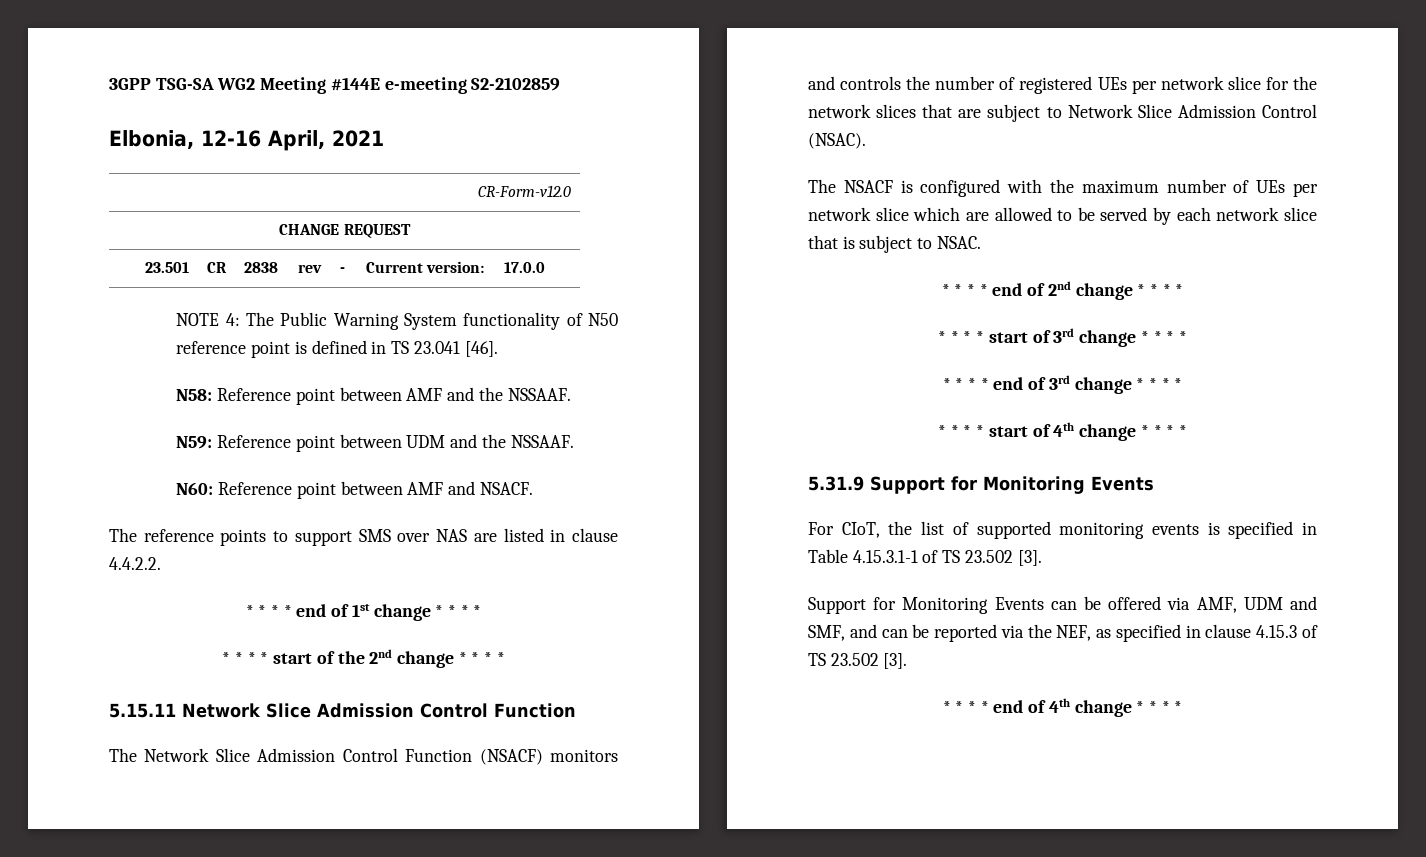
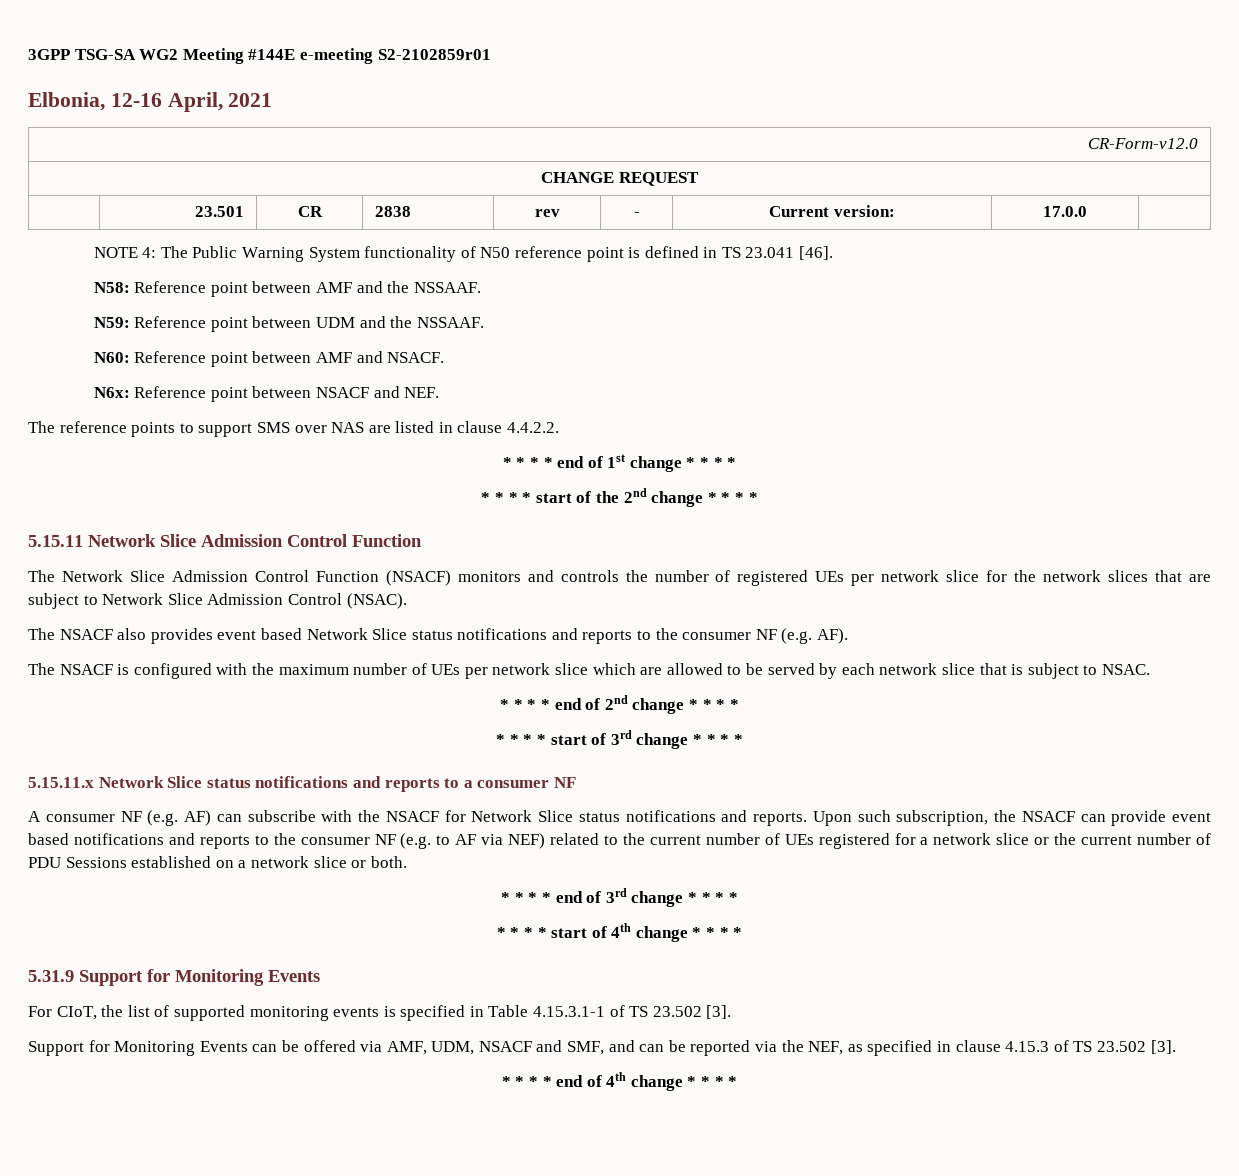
[471,77,561,91] S2-2102859 -> [377,49,491,60] S2-2102859r01
(533, 488) none -> [93,386,440,402] // N6x: Reference point between NSACF and NEF.
(866, 141) none -> [28,628,849,644] // The NSACF also provides event based Network Slice status notifications and reports to the consumer NF (e.g. AF).
(1187, 337) none -> [28,776,576,792] [28,810,1211,826] [28,833,1211,849] [28,856,407,868] // 5.15.11.x Network Slice status notifications and reports to a consumer NF // A consumer NF (e.g. AF) can subscribe with the NSACF for Network Slice status notifications and reports. Upon such subscription, the NSACF can provide event based notifications and reports to the consumer NF (e.g. to AF via NEF) related to the current number of UEs registered for a network slice or the current number of PDU Sessions established on a network slice or both.
[1243,597,1283,610] UDM -> [431,1041,532,1055] UDM, NSACF

